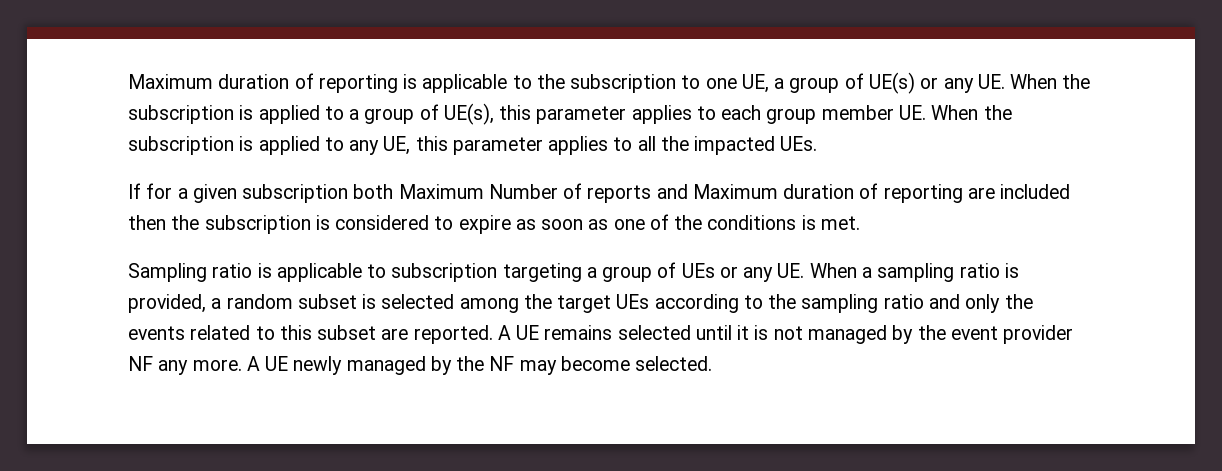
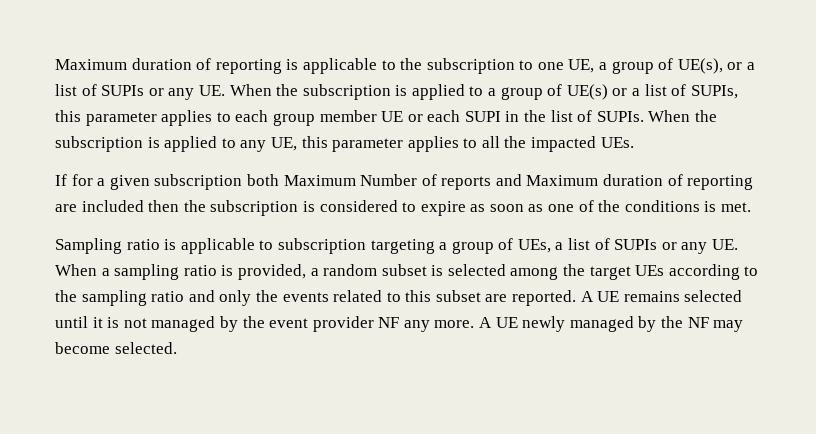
[868,72,915,94] UE(s) -> [677,58,756,74] [55,84,145,96] UE(s), or a list of SUPIs
[443,103,494,125] UE(s), -> [566,84,738,100] UE(s) or a list of SUPIs,
[898,105,926,120] UE. -> [381,110,644,122] UE or each SUPI in the list of SUPIs.
[681,263,715,278] UEs -> [517,238,658,253] UEs, a list of SUPIs

